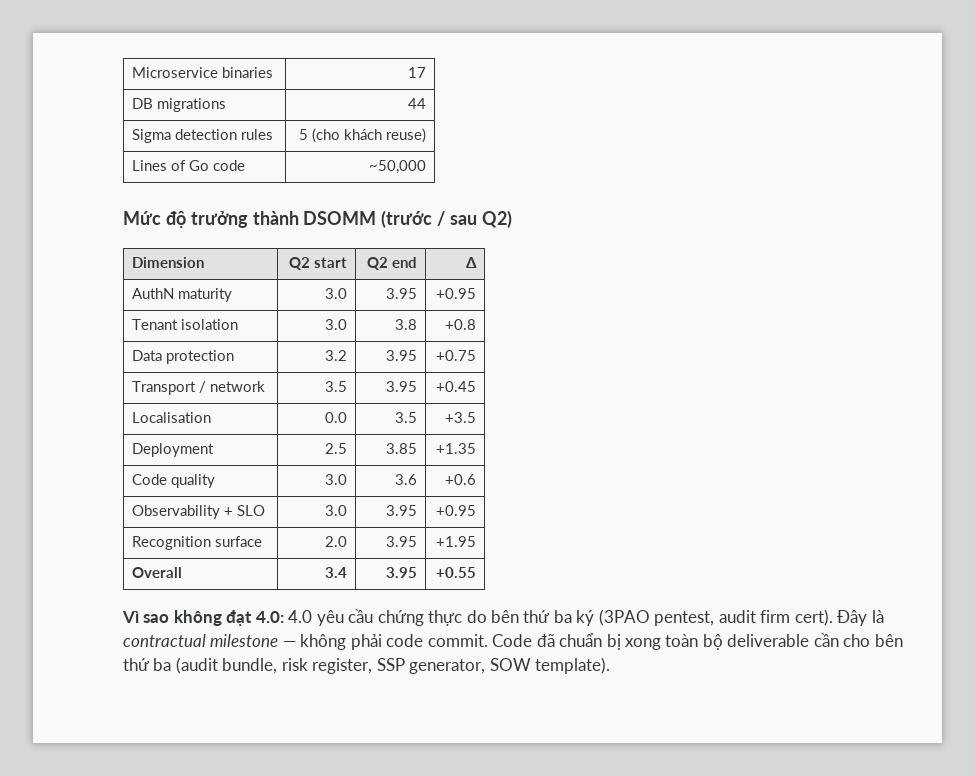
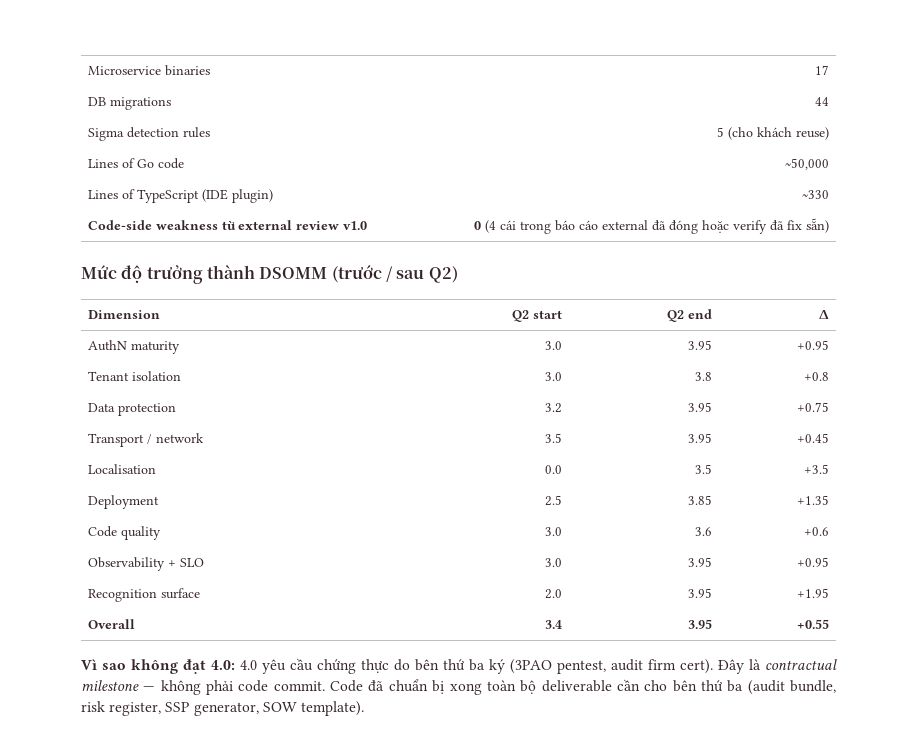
(427, 167) none -> [88,189,274,203] [801,190,829,199] [88,220,368,230] [473,218,829,234] // Lines of TypeScript (IDE plugin) | ~330 // Code-side weakness từ external review v1.0 | 0 (4 cái trong báo cáo external đã đóng hoặc verify đã fix sẵn)

